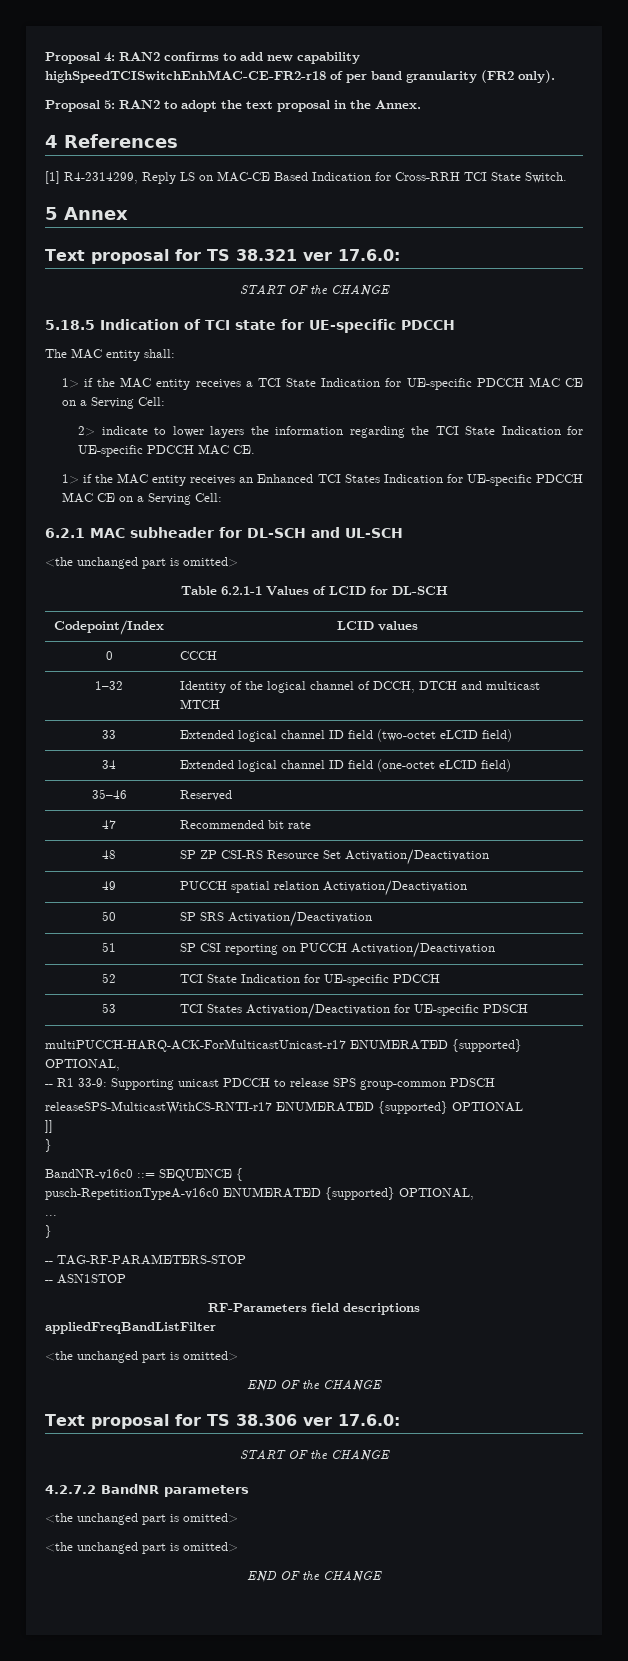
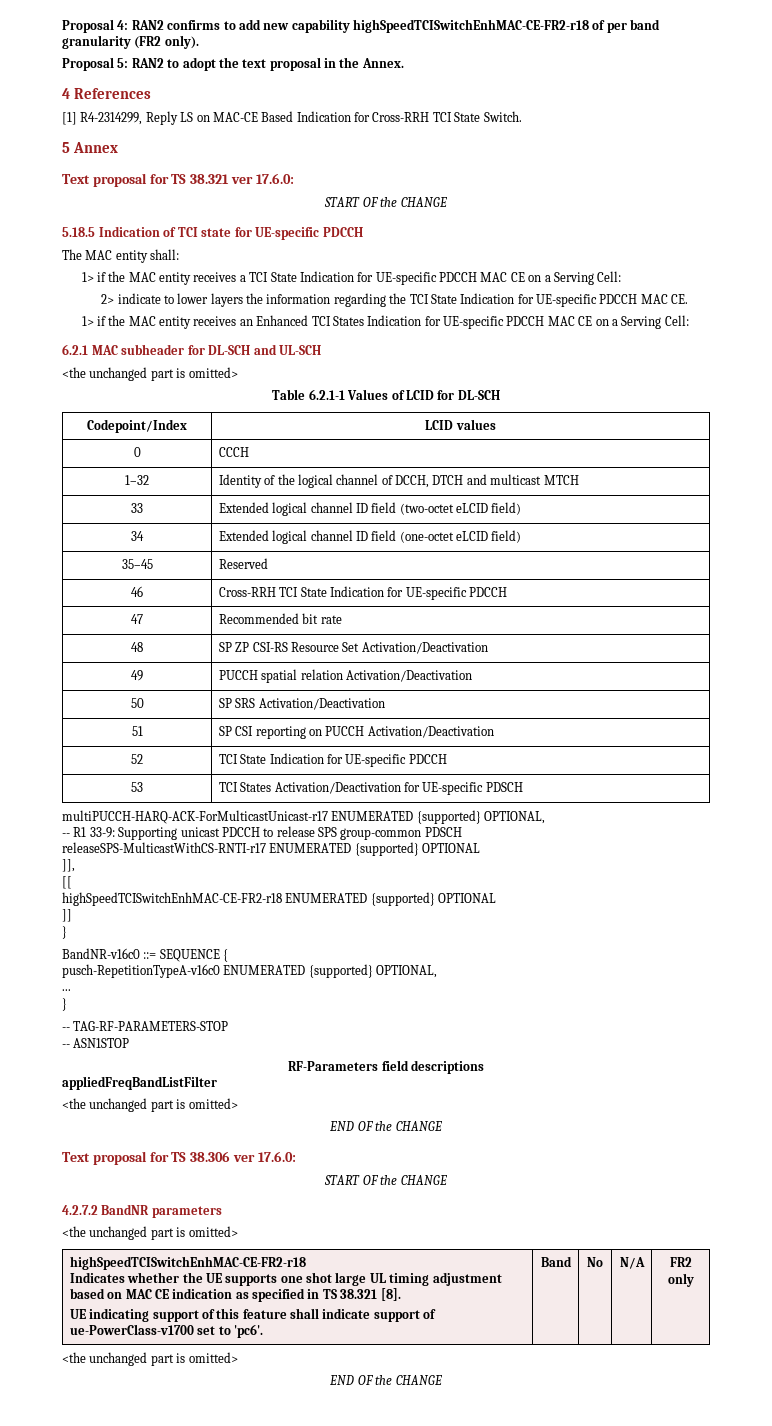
[91,789,127,799] 35–46 -> [121,559,153,569] 35–45
(233, 795) none -> [131,586,143,597] [218,586,507,600] // 46 | Cross-RRH TCI State Indication for UE-specific PDCCH
(523, 1107) none -> [62,859,75,872] [62,876,72,889] [62,892,497,906] // ]], // [[ // highSpeedTCISwitchEnhMAC-CE-FR2-r18 ENUMERATED {supported} OPTIONAL
(238, 1518) none -> [69,1256,306,1270] [69,1272,502,1286] [69,1288,401,1302] [69,1308,437,1322] [69,1324,263,1338] [540,1256,572,1267] [587,1257,603,1267] [619,1257,645,1269] [669,1257,692,1267] [667,1273,694,1287] // highSpeedTCISwitchEnhMAC-CE-FR2-r18 // Indicates whether the UE supports one shot large UL timing adjustment based on MAC CE indication as specified in TS 38.321 [8]. // UE indicating support of this feature shall indicate support of ue-PowerClass-v1700 set to 'pc6'. | Band | No | N/A | FR2 only

